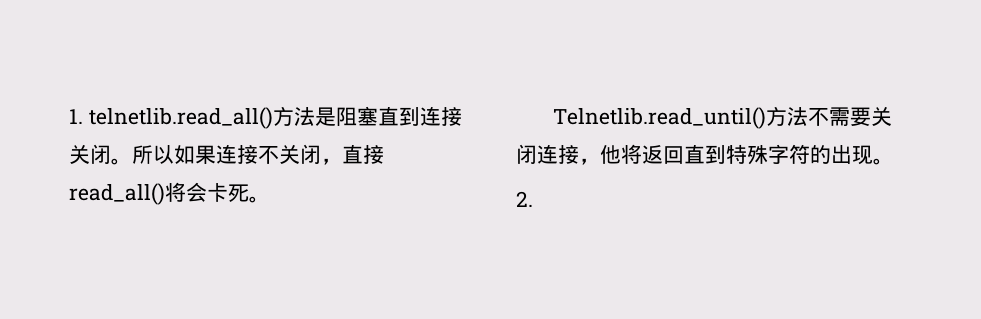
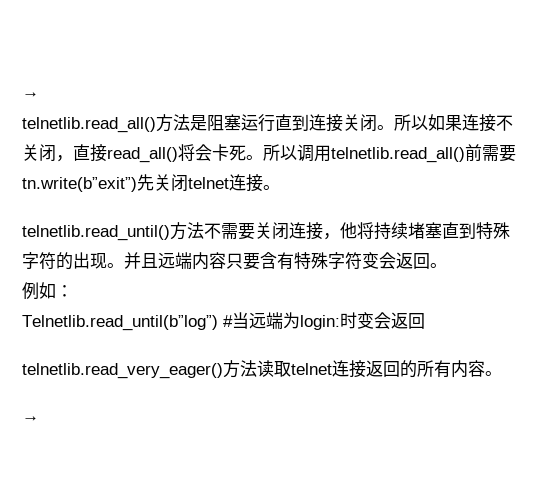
[69,109,83,124] 1. -> [22,92,39,99] → //
(378, 116) none -> [241,114,275,132] 运行
[552,107,766,129] // Telnetlib.read_until() -> [263,144,516,163] [22,174,280,192] [22,225,170,241] 所以调用telnetlib.read_all()前需要tn.write(b”exit”)先关闭telnet连接。 // telnetlib.read_until()
[642,145,684,164] 返回 -> [374,222,442,240] 持续堵塞
[516,191,533,207] // 2. -> [124,252,447,270] [22,282,73,300] [22,312,425,331] [22,360,502,379] [22,416,39,423] 并且远端内容只要含有特殊字符变会返回。 // 例如： // Telnetlib.read_until(b”log”) #当远端为login:时变会返回 // telnetlib.read_very_eager()方法读取telnet连接返回的所有内容。 // →

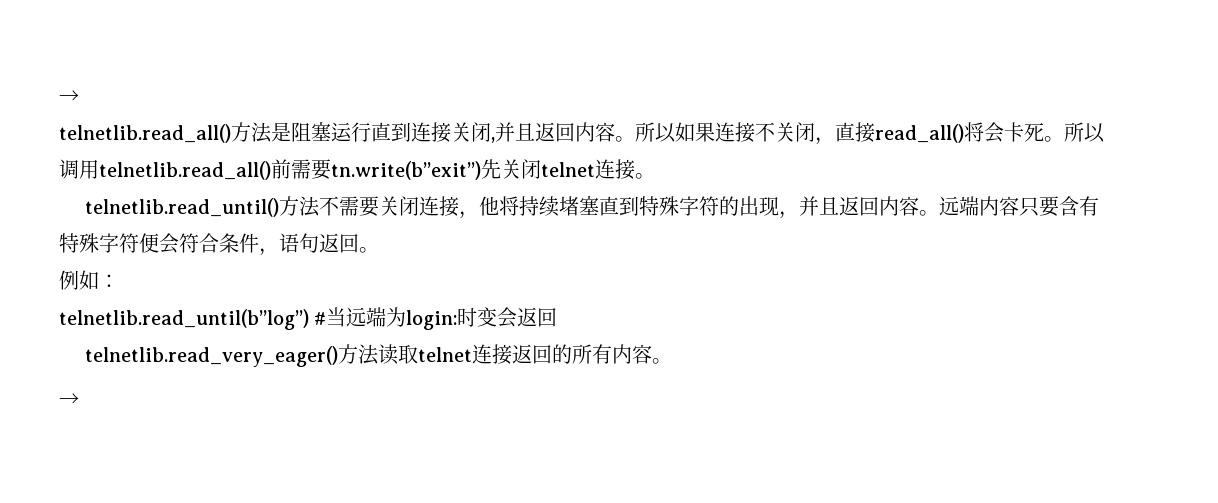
(377, 123) none -> [491,122,615,143] ,并且返回内容
[107,252,158,269] 。并且 -> [779,196,940,219] ，并且返回内容。
[362,252,396,269] 变会 -> [139,233,319,256] 便会符合条件，语句
[22,315,218,331] Telnetlib.read_until(b”log”) -> [59,309,309,330] telnetlib.read_until(b”log”)

